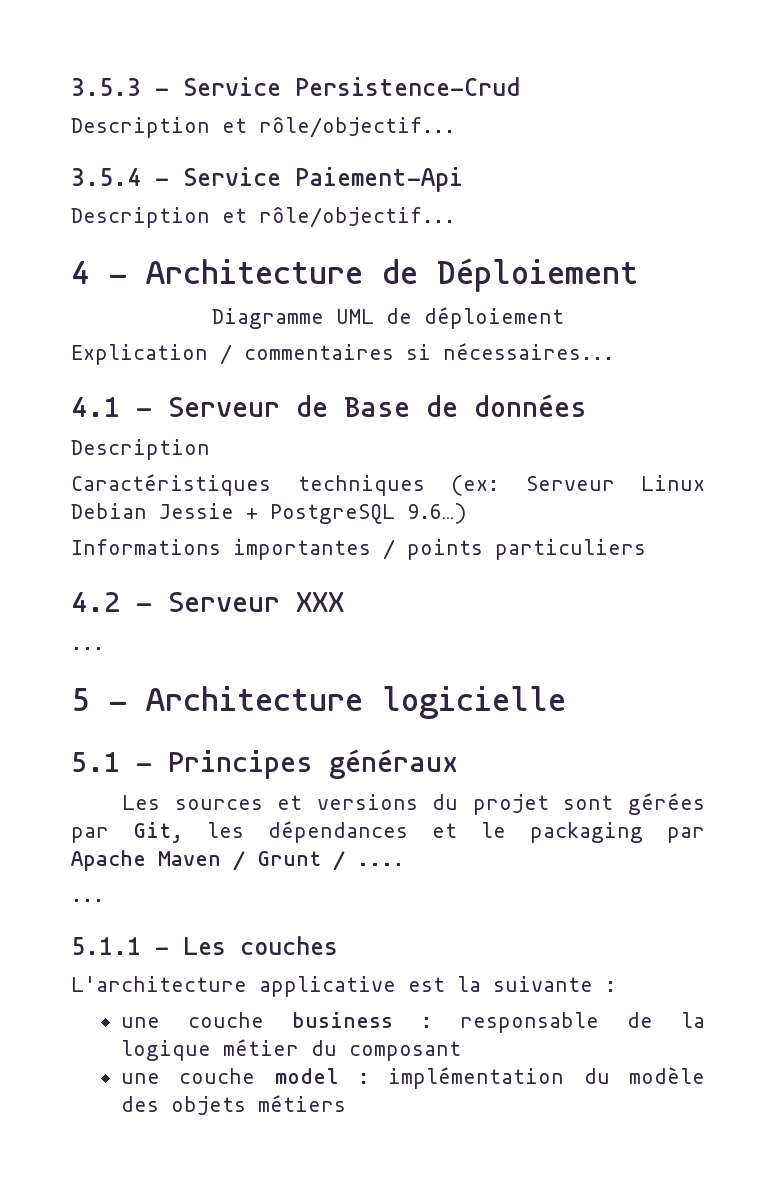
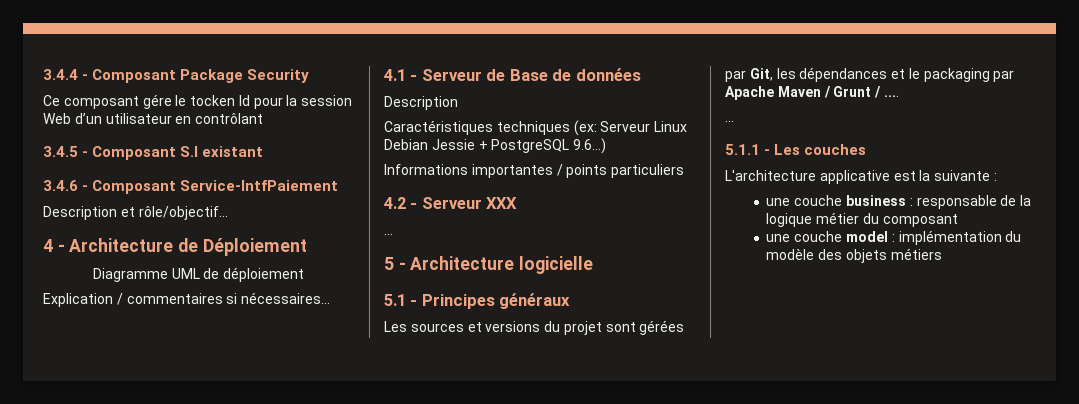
[71,77,520,96] [71,117,455,138] [71,167,463,192] 3.5.3 - Service Persistence-Crud // Description et rôle/objectif... // 3.5.4 - Service Paiement-Api -> [43,69,310,83] [43,94,353,109] [43,113,264,124] [43,146,264,160] [43,180,339,194] 3.4.4 - Composant Package Security // Ce composant gére le tocken Id pour la session Web d’un utilisateur en contrôlant // 3.4.5 - Composant S.I existant // 3.4.6 - Composant Service-IntfPaiement

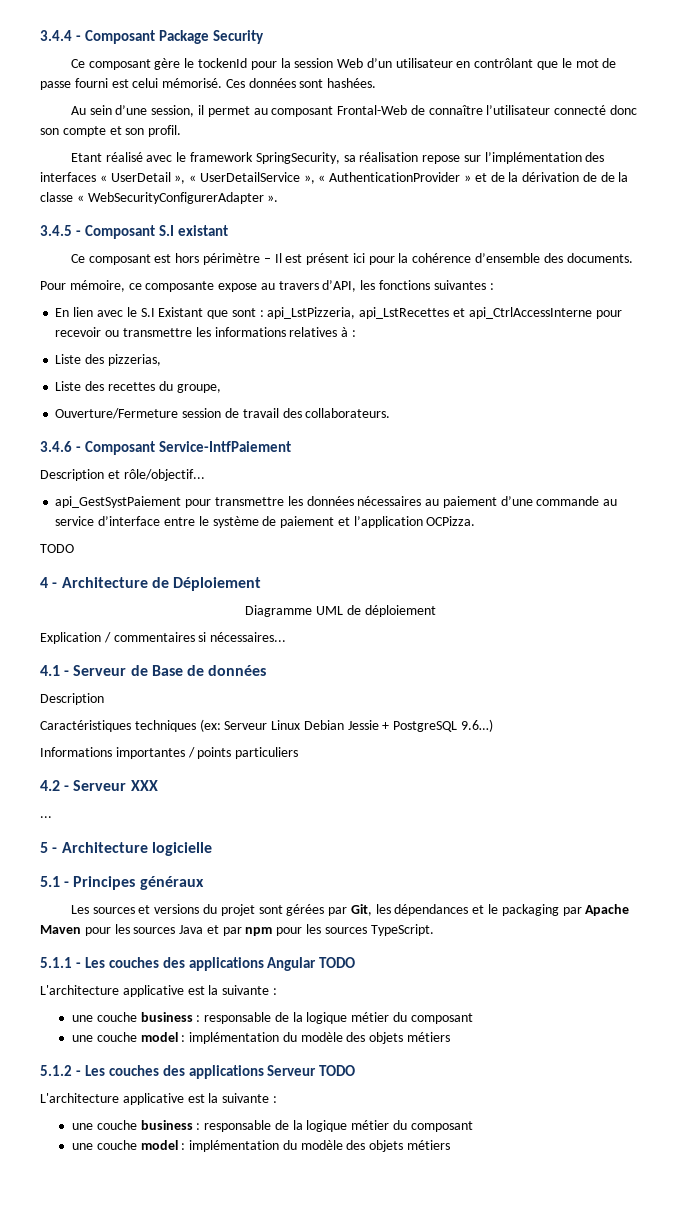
[142,94,250,109] gére le tocken Id -> [154,58,247,70] gère le tockenId
(264, 118) none -> [536,58,617,70] [40,78,377,90] [70,105,637,117] [40,125,182,137] [70,152,605,164] [40,172,629,184] [40,192,279,204] que le mot de passe fourni est celui mémorisé. Ces données sont hashées. // Au sein d’une session, il permet au composant Frontal-Web de connaître l’utilisateur connecté donc son compte et son profil. // Etant réalisé avec le framework SpringSecurity, sa réalisation repose sur l’implémentation des interfaces « UserDetail », « UserDetailService », « AuthenticationProvider » et de la dérivation de de la classe « WebSecurityConfigurerAdapter ».
(264, 151) none -> [70,253,633,265] [40,280,494,292] [55,307,622,319] [55,327,356,337] [55,354,161,366] [55,381,221,393] [55,408,391,419] // Ce composant est hors périmètre – Il est présent ici pour la cohérence d’ensemble des documents. // Pour mémoire, ce composante expose au travers d’API, les fonctions suivantes : // En lien avec le S.I Existant que sont : api_LstPizzeria, api_LstRecettes et api_CtrlAccessInterne pour recevoir ou transmettre les informations relatives à : // Liste des pizzerias, // Liste des recettes du groupe, // Ouverture/Fermeture session de travail des collaborateurs.
(228, 213) none -> [55,496,618,508] [55,516,476,528] [40,544,74,553] // api_GestSystPaiement pour transmettre les données nécessaires au paiement d’une commande au service d’interface entre le système de paiement et l’application OCPizza. // TODO
[823,86,899,98] [725,120,734,122] / Grunt / .... // ... -> [84,924,434,936] pour les sources Java et par npm pour les sources TypeScript.
(867, 149) none -> [162,957,356,971] des applications Angular TODO
(942, 254) none -> [40,1065,356,1079] [40,1093,277,1105] [71,1120,473,1132] [71,1140,450,1152] // 5.1.2 - Les couches des applications Serveur TODO // L'architecture applicative est la suivante : // une couche business : responsable de la logique métier du composant // une couche model : implémentation du modèle des objets métiers

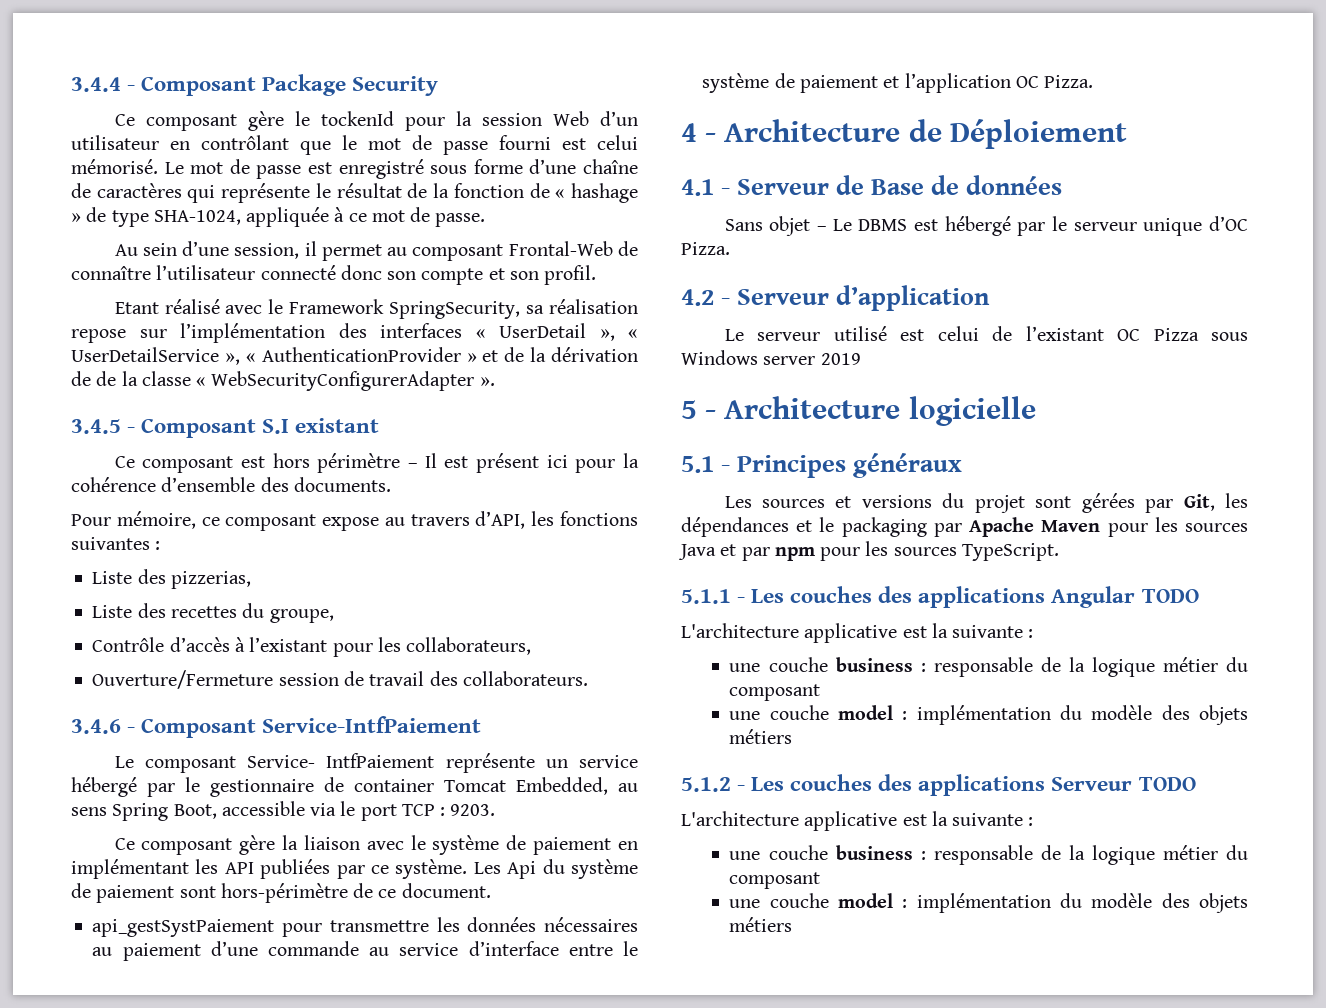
[225,78,377,88] Ces données sont hashées. -> [164,159,639,179] [71,183,639,203] [71,207,486,227] Le mot de passe est enregistré sous forme d’une chaîne de caractères qui représente le résultat de la fonction de « hashage » de type SHA-1024, appliquée à ce mot de passe.
[189,152,253,162] framework -> [289,299,385,314] Framework
[145,281,215,292] composante -> [225,514,317,531] composant
[55,307,622,319] [55,327,356,337] // En lien avec le S.I Existant que sont : api_LstPizzeria, api_LstRecettes et api_CtrlAccessInterne pour recevoir ou transmettre les informations relatives à : -> (161, 545) none
(221, 388) none -> [92,637,532,657] // Contrôle d’accès à l’existant pour les collaborateurs,
[40,469,205,481] [55,496,182,508] Description et rôle/objectif... // api_GestSystPaiement -> [114,753,638,773] [71,777,638,797] [71,801,496,821] [114,835,639,855] [71,859,638,879] [71,883,491,903] [92,919,275,937] Le composant Service- IntfPaiement représente un service hébergé par le gestionnaire de container Tomcat Embedded, au sens Spring Boot, accessible via le port TCP : 9203. // Ce composant gère la liaison avec le système de paiement en implémentant les API publiées par ce système. Les Api du système de paiement sont hors-périmètre de ce document. // api_gestSystPaiement
[426,516,476,526] [40,544,74,553] OCPizza. // TODO -> [1015,75,1094,88] OC Pizza.
[245,605,436,617] [40,632,287,644] // Diagramme UML de déploiement // Explication / commentaires si nécessaires... -> (1127, 134) none
[40,693,104,705] [40,719,494,732] [40,747,299,759] [40,780,158,791] [40,816,52,818] Description // Caractéristiques techniques (ex: Serveur Linux Debian Jessie + PostgreSQL 9.6…) // Informations importantes / points particuliers // 4.2 - Serveur XXX // ... -> [724,216,1248,236] [681,242,730,255] [681,285,991,311] [724,326,1248,341] [681,350,861,365] Sans objet – Le DBMS est hébergé par le serveur unique d’OC Pizza. // 4.2 - Serveur d’application // Le serveur utilisé est celui de l’existant OC Pizza sous Windows server 2019

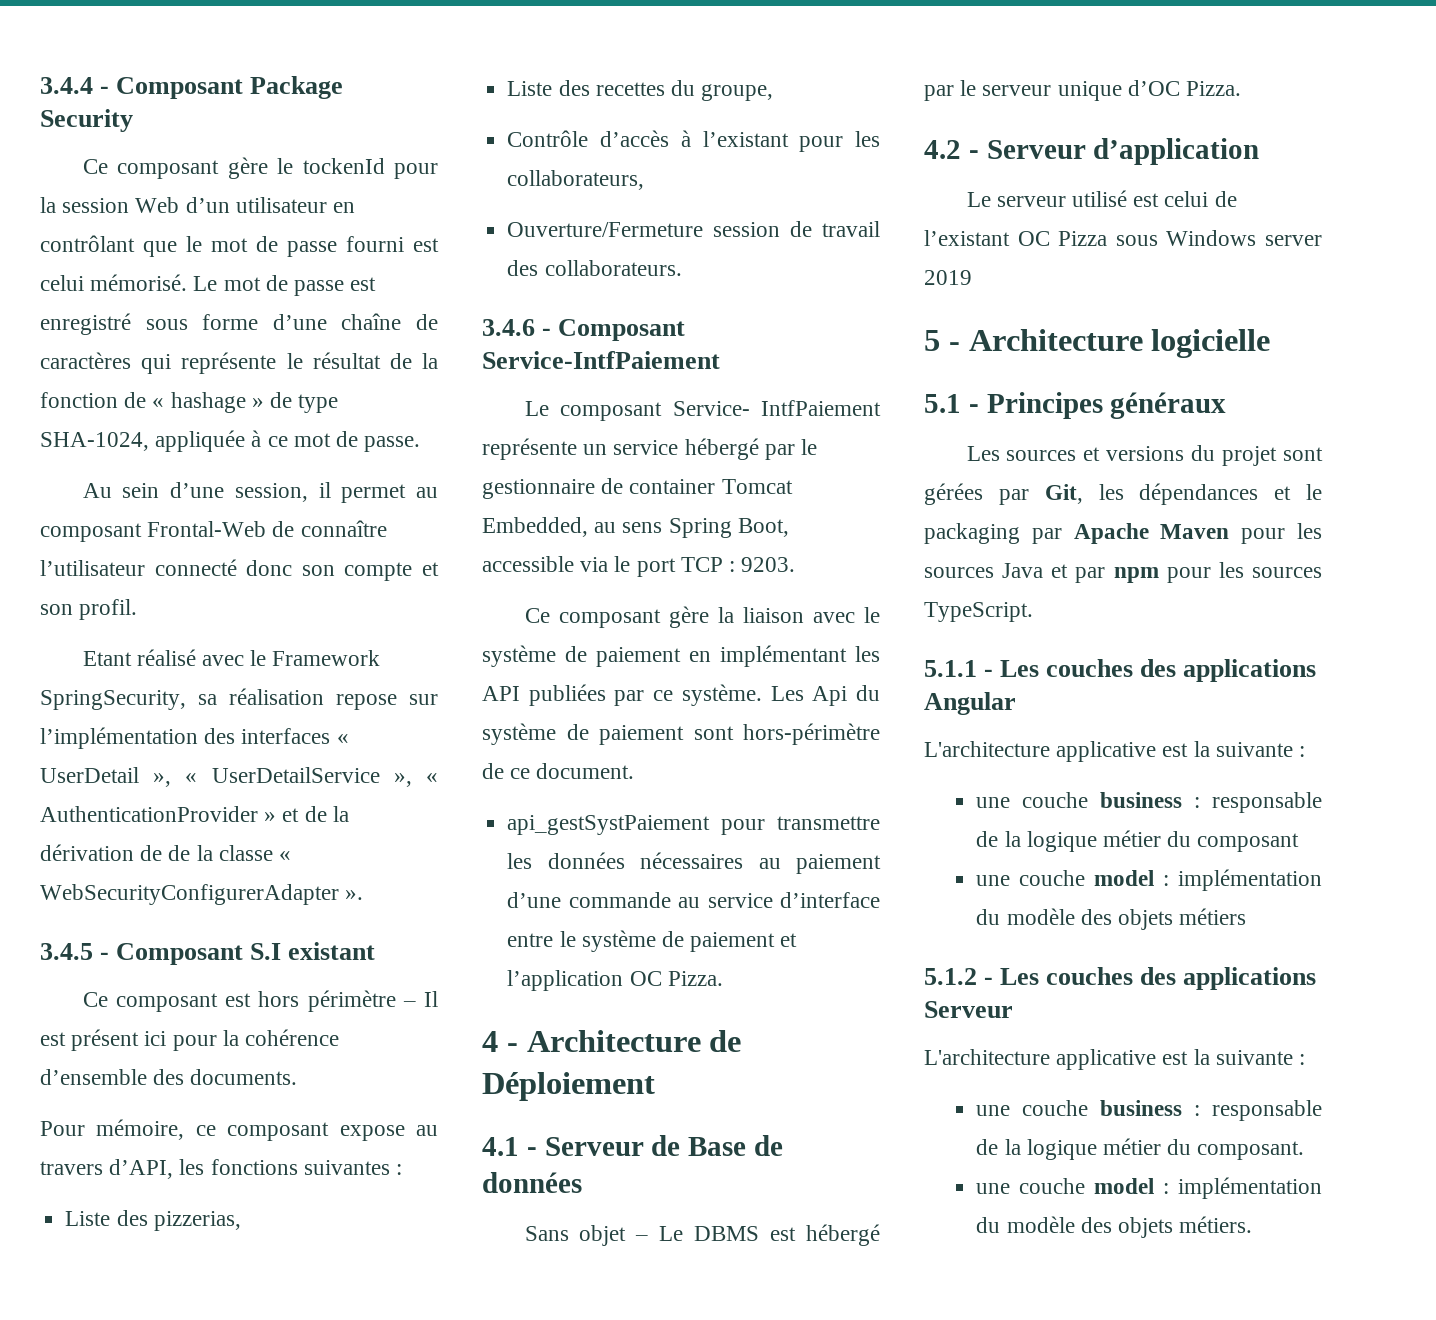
[1141,589,1199,603] TODO -> (1016, 703) none
[1138,777,1196,791] TODO -> (1013, 1009) none
[729,872,821,889] [729,893,1248,913] [729,917,793,932] composant // une couche model : implémentation du modèle des objets métiers -> [1197,1141,1305,1160] [976,1177,1322,1199] [976,1216,1253,1238] composant. // une couche model : implémentation du modèle des objets métiers.

